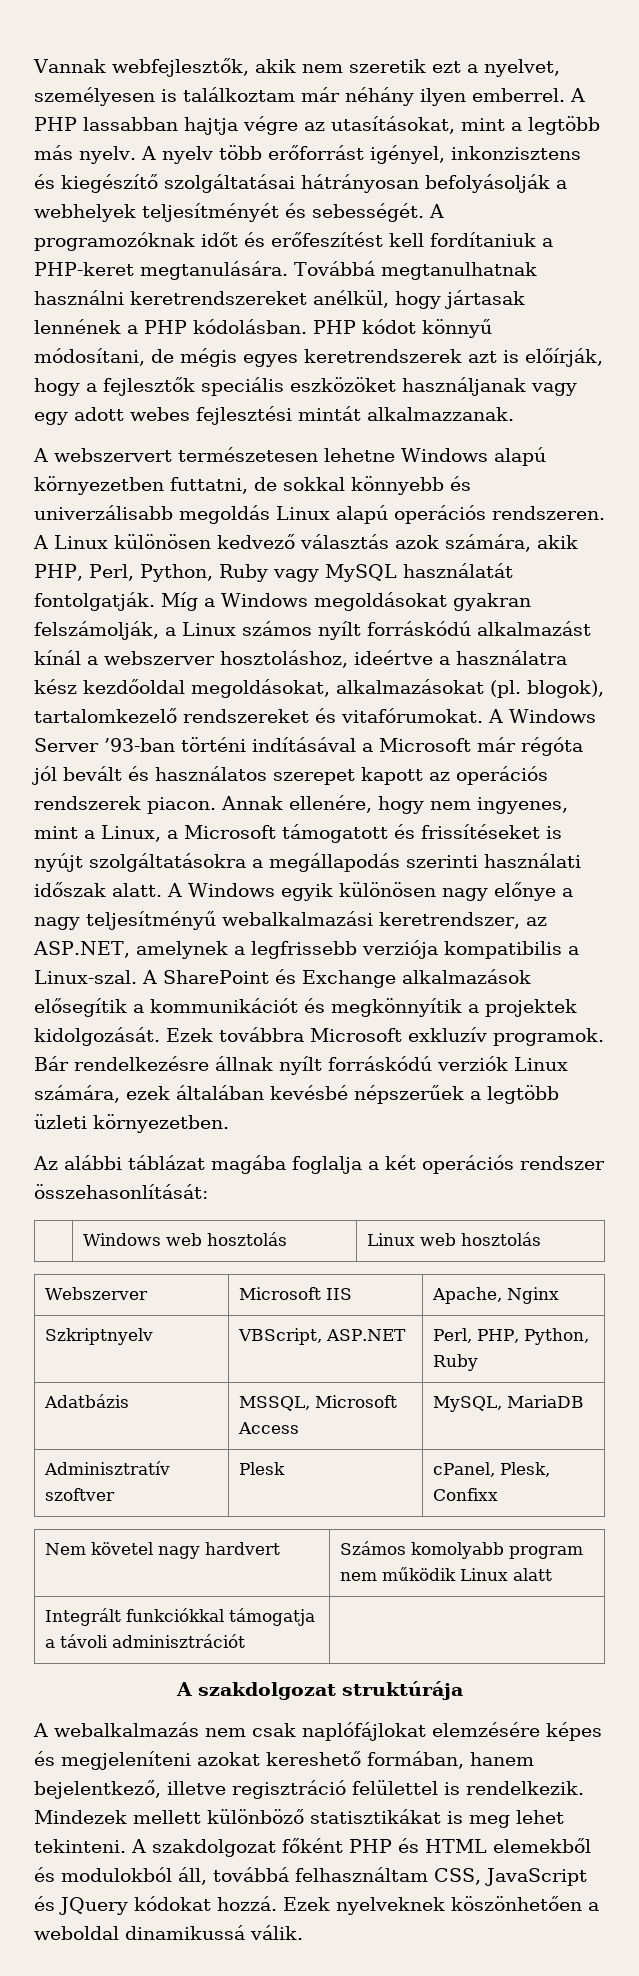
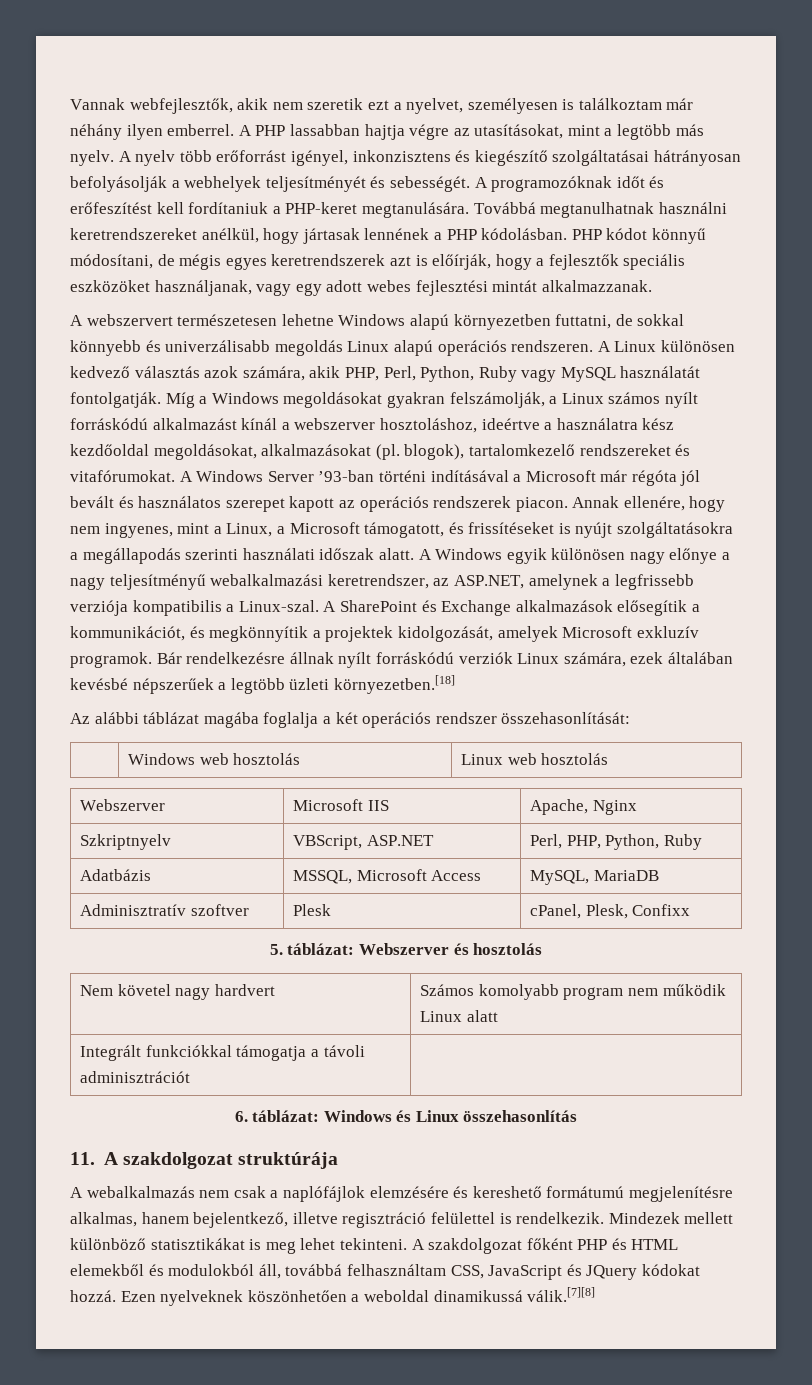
[402,377,526,396] használjanak -> [154,280,252,296] használjanak,
[282,824,388,843] támogatott -> [364,522,445,538] támogatott,
[150,998,298,1013] kommunikációt -> [70,626,185,641] kommunikációt,
[34,1027,304,1046] kidolgozását. Ezek továbbra -> [397,626,558,642] kidolgozását, amelyek
[93,1114,229,1133] környezetben. -> [333,675,455,694] környezetben.[18]
(498, 1494) none -> [269,943,543,955] // 5. táblázat: Webszerver és hosztolás
(245, 1641) none -> [234,1110,578,1122] [70,1152,95,1165] 6. táblázat: Windows és Linux összehasonlítás // 11.
[302,1722,602,1741] [34,1751,464,1770] naplófájlokat elemzésére képes és megjeleníteni azokat kereshető formában, -> [270,1186,733,1202] [70,1212,137,1227] a naplófájlok elemzésére és kereshető formátumú megjelenítésre alkalmas,
[283,1897,330,1911] Ezek -> [120,1291,156,1302] Ezen
[250,1925,303,1940] válik. -> [527,1287,596,1302] válik.[7][8]

